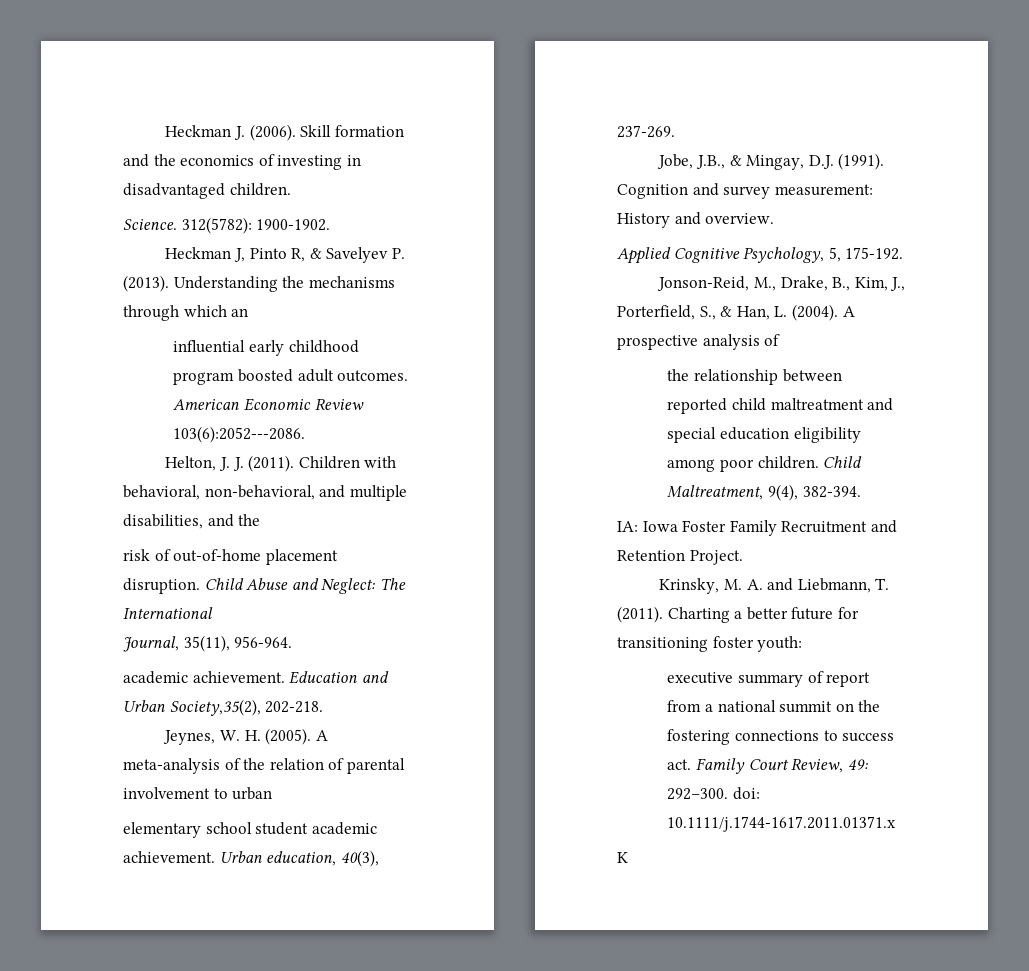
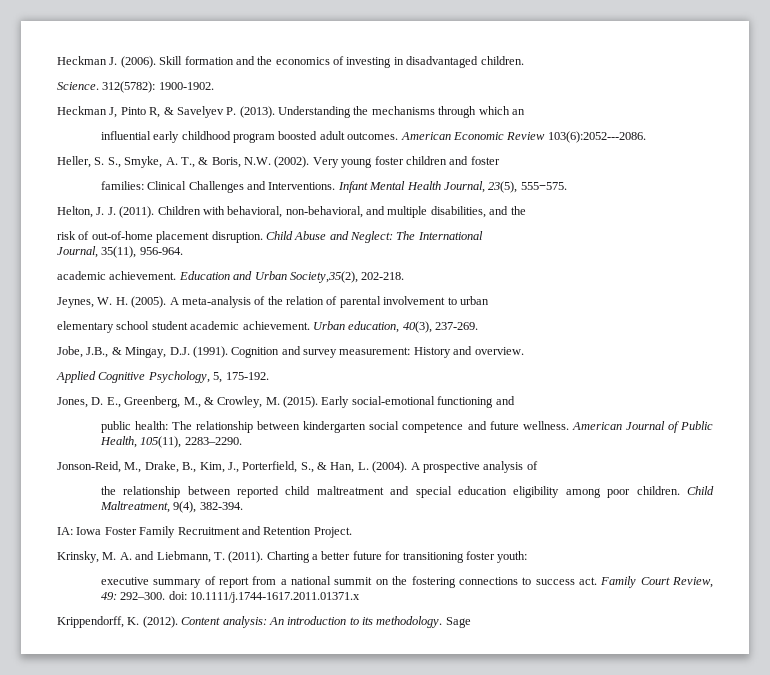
(306, 434) none -> [57,156,500,168] [100,181,567,193] // Heller, S. S., Smyke, A. T., & Boris, N.W. (2002). Very young foster children and foster // families: Clinical Challenges and Interventions. Infant Mental Health Journal, 23(5), 555−575.
(904, 253) none -> [57,396,515,408] [100,421,713,433] [99,436,242,448] // Jones, D. E., Greenberg, M., & Crowley, M. (2015). Early social-emotional functioning and // public health: The relationship between kindergarten social competence and future wellness. American Journal of Public Health, 105(11), 2283–2290.
[617,852,628,863] K -> [57,616,471,628] Krippendorff, K. (2012). Content analysis: An introduction to its methodology. Sage

